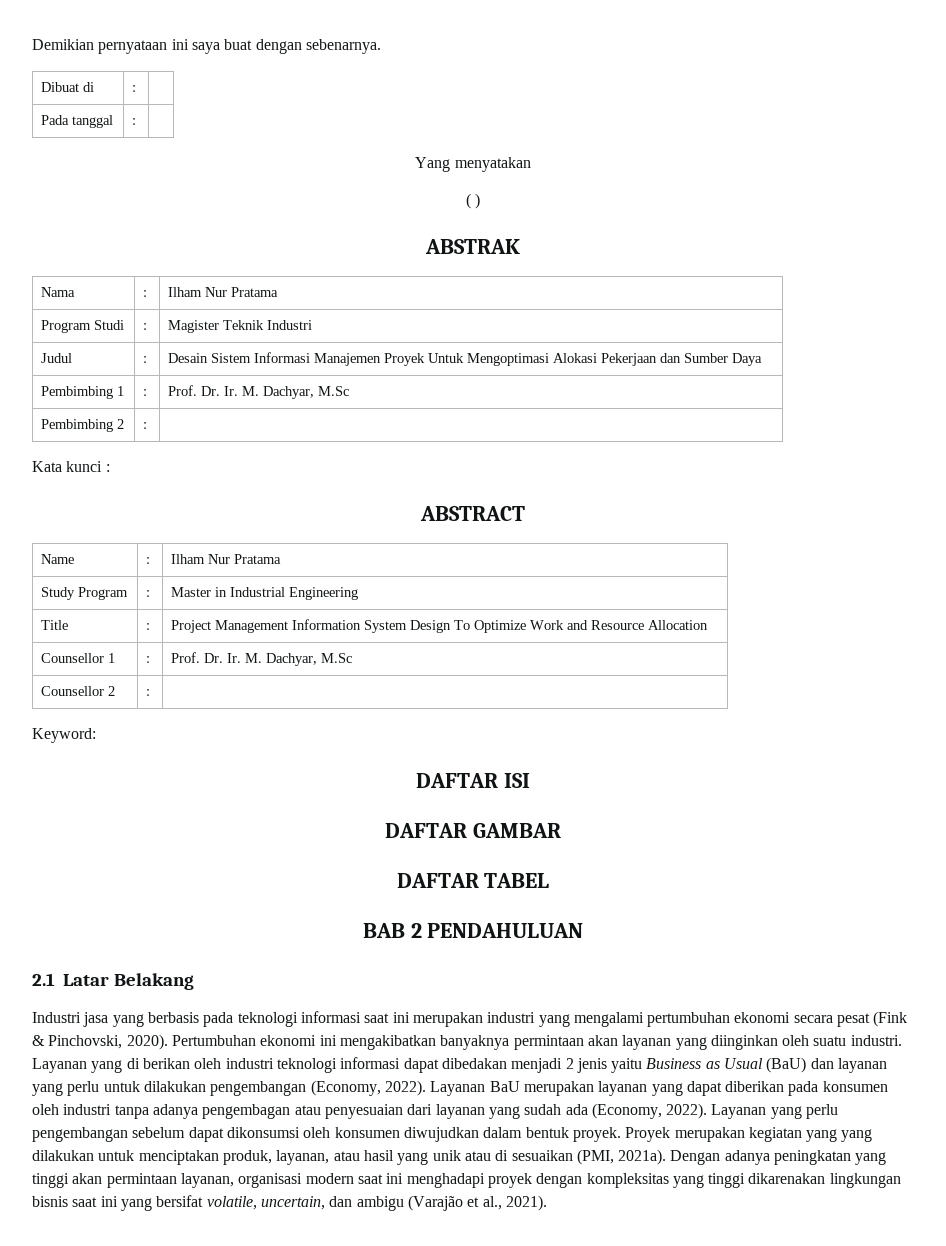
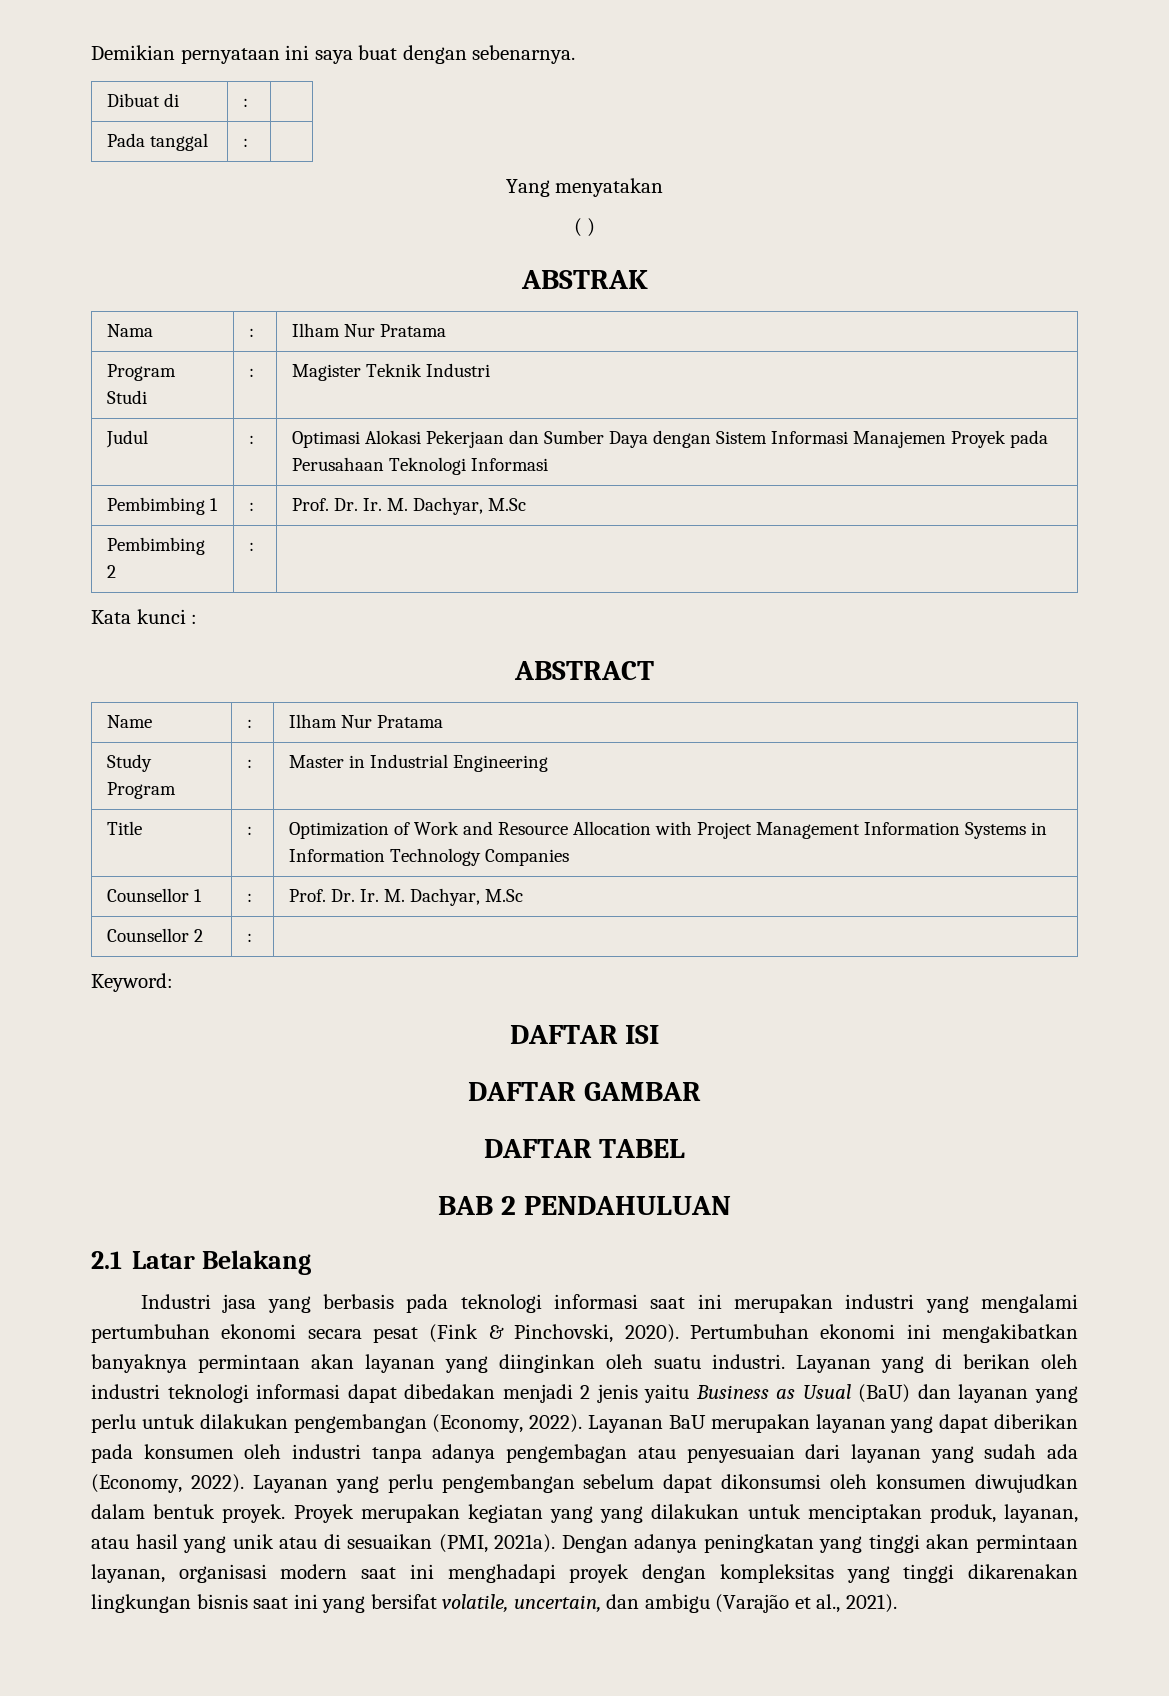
[167,352,549,366] Desain Sistem Informasi Manajemen Proyek Untuk Mengoptimasi -> [292,431,361,448] Optimasi
(762, 359) none -> [653,430,1049,448] [292,457,549,475] dengan Sistem Informasi Manajemen Proyek pada Perusahaan Teknologi Informasi
[170,619,708,633] Project Management Information System Design To Optimize Work and Resource Allocation -> [289,821,1048,839] [289,848,570,866] Optimization of Work and Resource Allocation with Project Management Information Systems in Information Technology Companies

